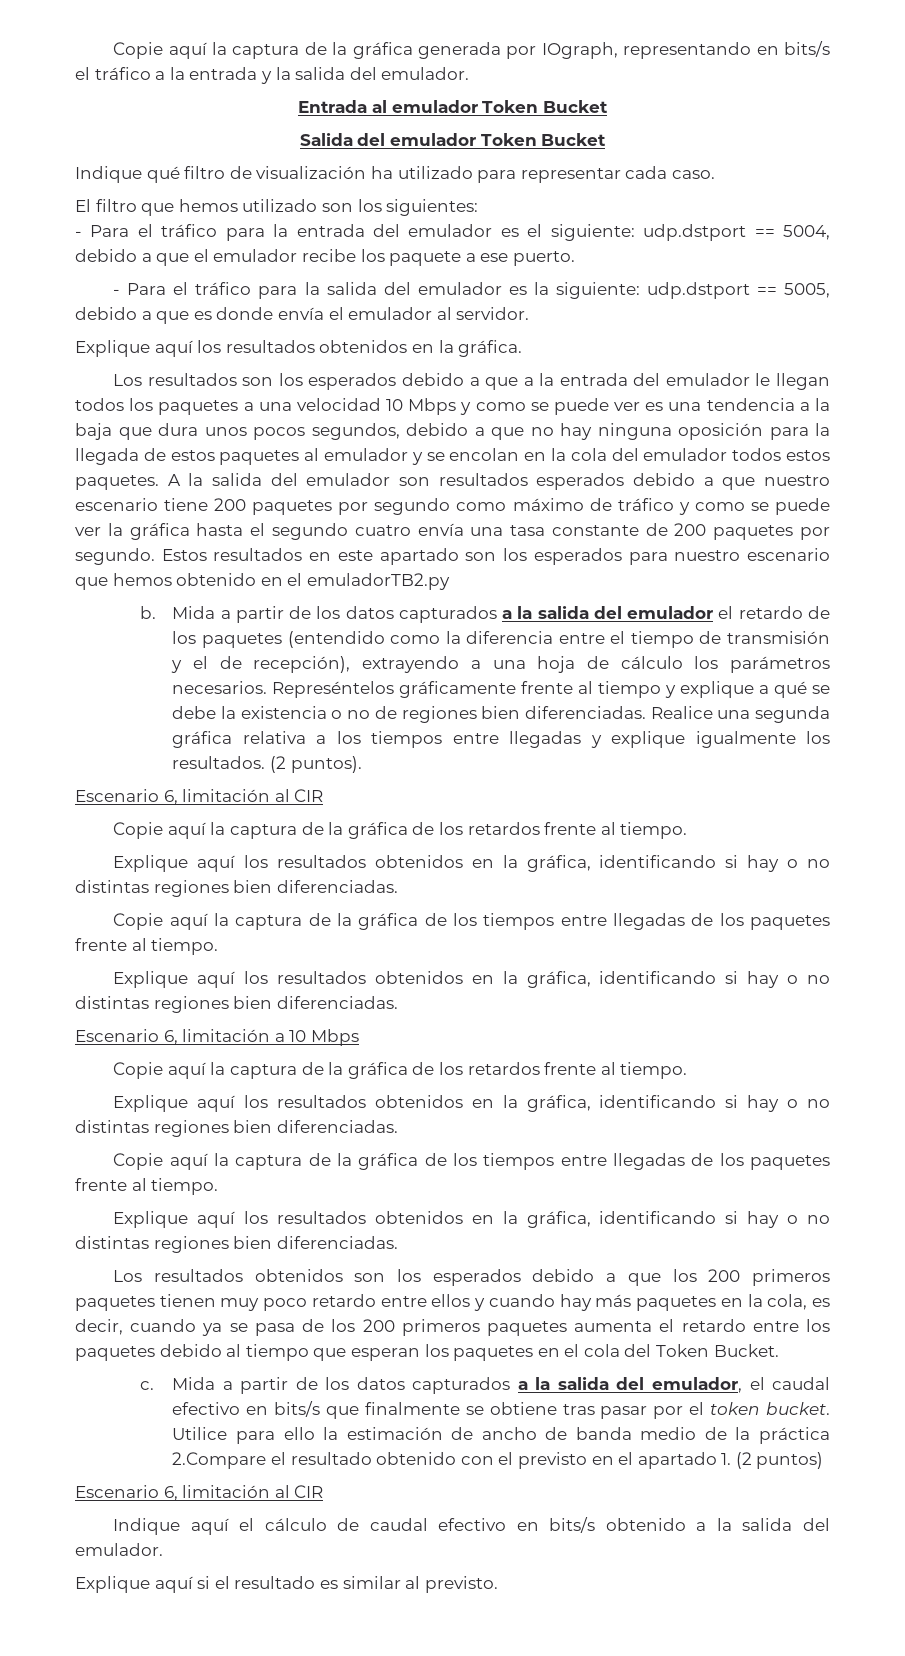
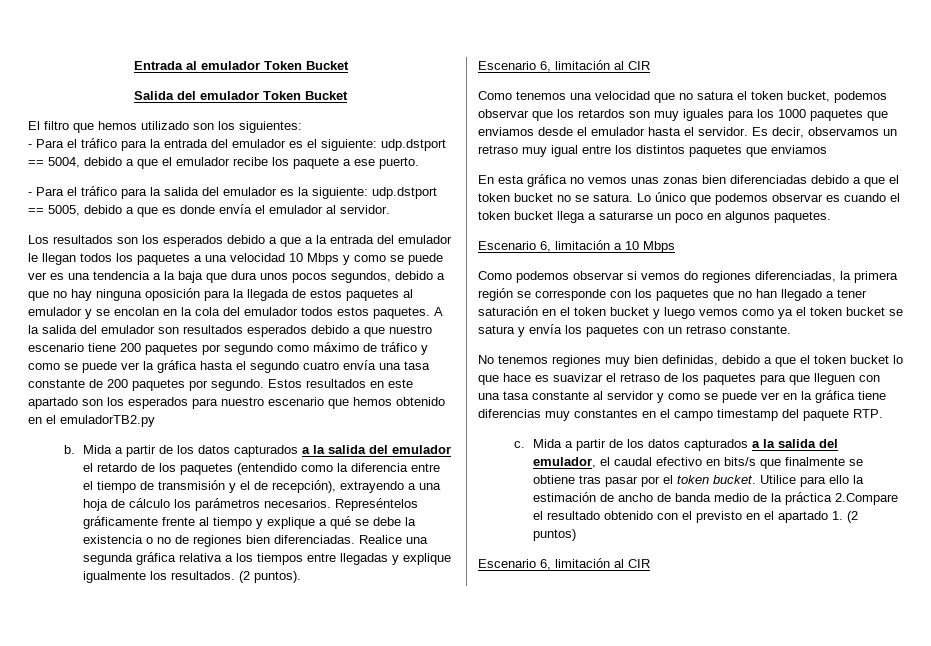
[113,41,830,59] [75,67,470,84] Copie aquí la captura de la gráfica generada por IOgraph, representando en bits/s el tráfico a la entrada y la salida del emulador. // -> (133, 65) none
[75,166,715,183] // Indique qué filtro de visualización ha utilizado para representar cada caso. -> (348, 95) none
[75,340,523,357] // Explique aquí los resultados obtenidos en la gráfica. -> (390, 209) none
[113,822,688,839] [113,855,830,872] [75,880,398,897] [113,913,830,930] [75,938,219,955] [113,971,830,988] [75,996,398,1013] Copie aquí la captura de la gráfica de los retardos frente al tiempo. // Explique aquí los resultados obtenidos en la gráfica, identificando si hay o no distintas regiones bien diferenciadas. // Copie aquí la captura de la gráfica de los tiempos entre llegadas de los paquetes frente al tiempo. // Explique aquí los resultados obtenidos en la gráfica, identificando si hay o no distintas regiones bien diferenciadas. -> [478,91,887,103] [478,109,888,121] [478,127,897,138] [478,145,827,157] [478,174,899,187] [478,192,900,205] [478,211,831,223] Como tenemos una velocidad que no satura el token bucket, podemos observar que los retardos son muy iguales para los 1000 paquetes que enviamos desde el emulador hasta el servidor. Es decir, observamos un retraso muy igual entre los distintos paquetes que enviamos // En esta gráfica no vemos unas zonas bien diferenciadas debido a que el token bucket no se satura. Lo único que podemos observar es cuando el token bucket llega a saturarse un poco en algunos paquetes.
[113,1062,688,1079] [113,1095,830,1112] [75,1120,398,1137] [113,1153,830,1170] [75,1178,219,1195] [113,1211,830,1228] [75,1236,398,1253] [113,1269,830,1286] [75,1294,831,1311] [75,1319,830,1336] [75,1344,779,1361] Copie aquí la captura de la gráfica de los retardos frente al tiempo. // Explique aquí los resultados obtenidos en la gráfica, identificando si hay o no distintas regiones bien diferenciadas. // Copie aquí la captura de la gráfica de los tiempos entre llegadas de los paquetes frente al tiempo. // Explique aquí los resultados obtenidos en la gráfica, identificando si hay o no distintas regiones bien diferenciadas. // Los resultados obtenidos son los esperados debido a que los 200 primeros paquetes tienen muy poco retardo entre ellos y cuando hay más paquetes en la cola, es decir, cuando ya se pasa de los 200 primeros paquetes aumenta el retardo entre los paquetes debido al tiempo que esperan los paquetes en el cola del Token Bucket. -> [478,271,898,283] [478,288,867,301] [478,306,903,319] [478,324,791,337] [478,355,903,367] [478,373,880,385] [478,390,886,403] [478,409,883,421] Como podemos observar si vemos do regiones diferenciadas, la primera región se corresponde con los paquetes que no han llegado a tener saturación en el token bucket y luego vemos como ya el token bucket se satura y envía los paquetes con un retraso constante. // No tenemos regiones muy bien definidas, debido a que el token bucket lo que hace es suavizar el retraso de los paquetes para que lleguen con una tasa constante al servidor y como se puede ver en la gráfica tiene diferencias muy constantes en el campo timestamp del paquete RTP.
[113,1517,830,1535] [75,1543,163,1556] [75,1576,498,1593] // Indique aquí el cálculo de caudal efectivo en bits/s obtenido a la salida del emulador. // Explique aquí si el resultado es similar al previsto. -> (650, 563) none

